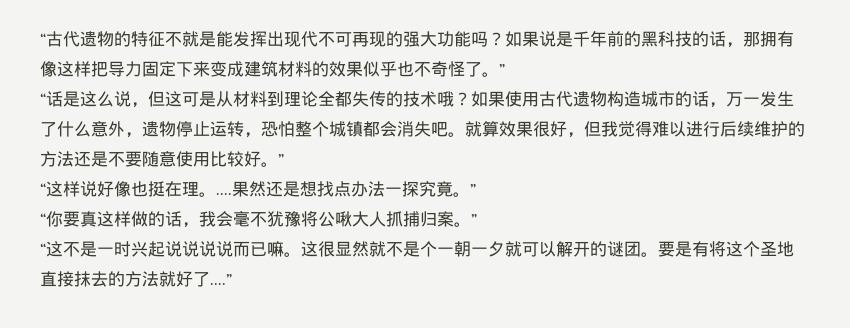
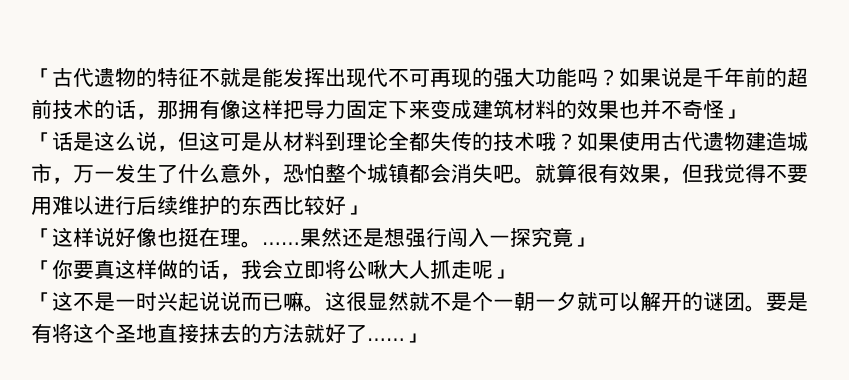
[40,33,46,45] “ -> [31,68,52,85] 「
[641,31,692,47] 黑科技 -> [787,68,808,88] [31,99,94,119] 超前技术
[363,61,505,77] [40,93,46,105] 似乎也不奇怪了。” // “ -> [619,99,745,120] [31,132,52,149] 也并不奇怪」 // 「
[607,91,709,107] 构造城市的话 -> [745,132,808,152] [31,163,52,183] 建造城市
[142,121,261,138] 遗物停止运转， -> (283, 180) none
[499,121,567,137] 效果很好 -> [577,163,661,183] 很有效果
(652, 129) none -> [766,164,808,183] [31,197,52,215] 不要用
[40,151,284,167] [40,183,46,195] 方法还是不要随意使用比较好。” // “ -> [241,196,367,215] [31,228,52,245] 东西比较好」 // 「
[216,193,232,195] .... -> [262,242,300,245] ……
[317,181,476,197] [40,213,46,225] 找点办法一探究竟。” // “ -> [405,227,594,248] [31,260,52,277] 强行闯入一探究竟」 // 「
[233,210,301,227] 毫不犹豫 -> [283,259,325,279] 立即
[403,211,477,227] [40,243,46,255] 捕归案。” // “ -> [451,260,514,279] [31,292,52,309] 走呢」 // 「
[199,241,233,257] 说说 -> (241, 301) none
[210,274,232,285] ....” -> [367,333,426,343] ……」

